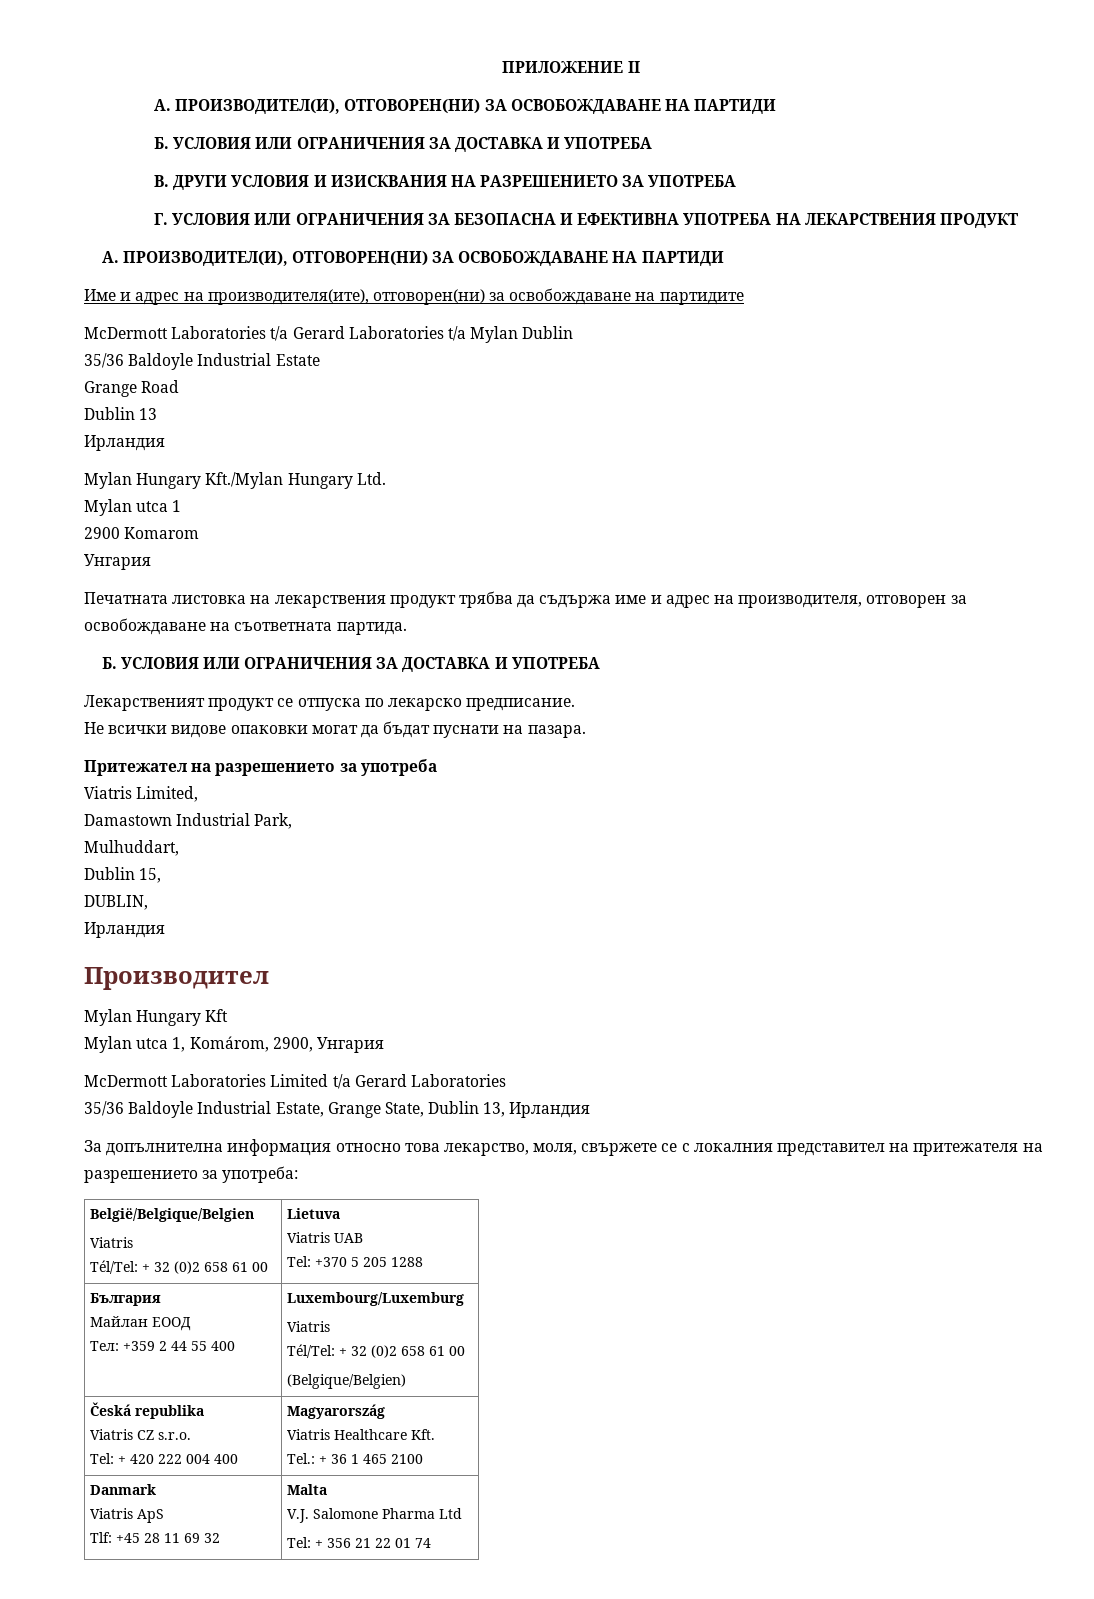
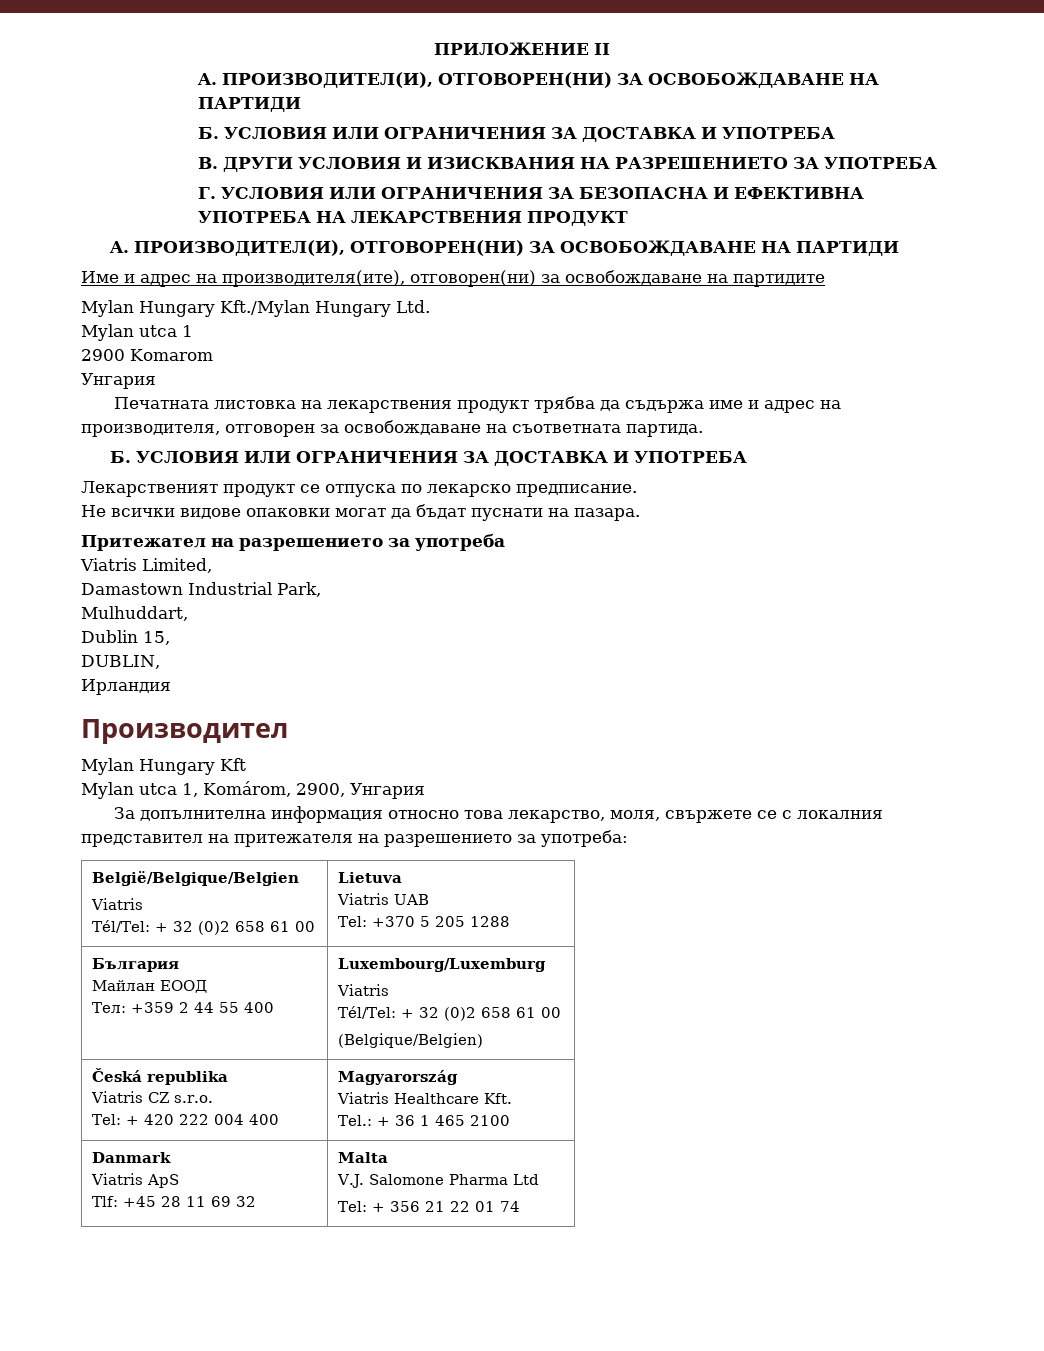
[84,326,574,343] [84,353,320,370] [84,380,180,397] [84,407,158,420] [84,435,165,451] // McDermott Laboratories t/a Gerard Laboratories t/a Mylan Dublin // 35/36 Baldoyle Industrial Estate // Grange Road // Dublin 13 // Ирландия -> (825, 280) none
[84,1074,506,1089] [84,1101,591,1118] // McDermott Laboratories Limited t/a Gerard Laboratories // 35/36 Baldoyle Industrial Estate, Grange State, Dublin 13, Ирландия -> (425, 791) none

